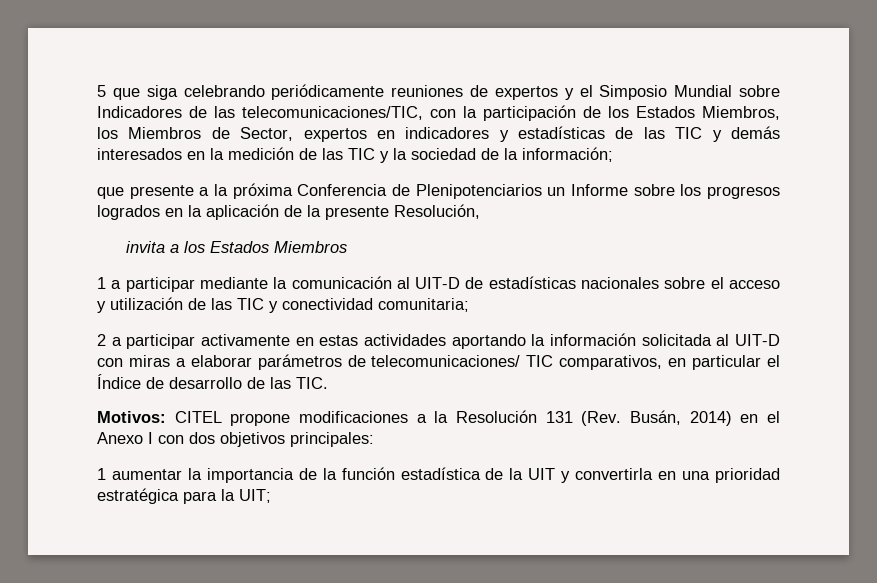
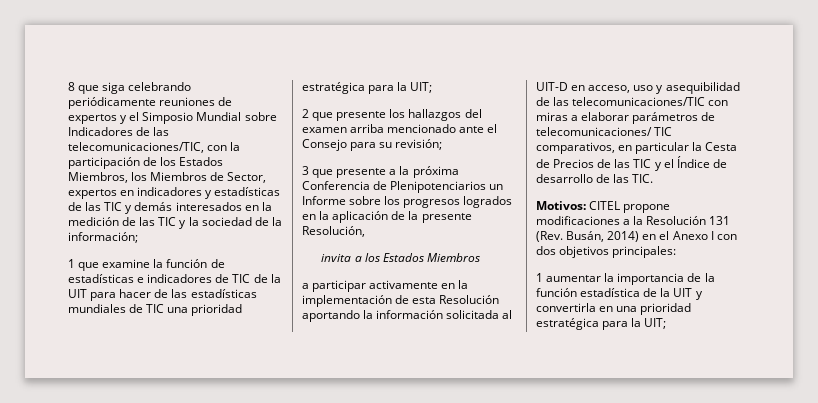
[97,85,106,97] 5 -> [68,82,75,91] 8
(613, 154) none -> [68,259,225,271] [68,274,281,283] [68,289,257,301] [68,304,243,316] [302,82,433,94] [302,109,482,121] [302,124,498,133] [302,139,443,151] [302,166,309,175] 1 que examine la función de estadísticas e indicadores de TIC de la UIT para hacer de las estadísticas mundiales de TIC una prioridad estratégica para la UIT; // 2 que presente los hallazgos del examen arriba mencionado ante el Consejo para su revisión; // 3
[97,276,780,292] [97,297,469,313] [97,334,446,349] 1 a participar mediante la comunicación al UIT-D de estadísticas nacionales sobre el acceso y utilización de las TIC y conectividad comunitaria; // 2 a participar activamente en estas actividades -> [302,280,469,292] [302,295,500,307] a participar activamente en la implementación de esta Resolución
(780, 340) none -> [571,82,740,94] [536,97,706,106] en acceso, uso y asequibilidad de las telecomunicaciones/TIC
(762, 362) none -> [692,142,738,151] [536,159,662,171] la Cesta de Precios de las TIC y

